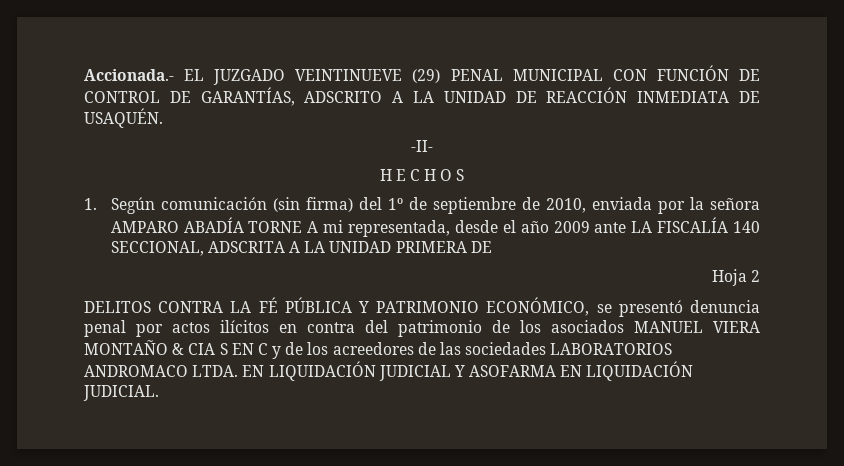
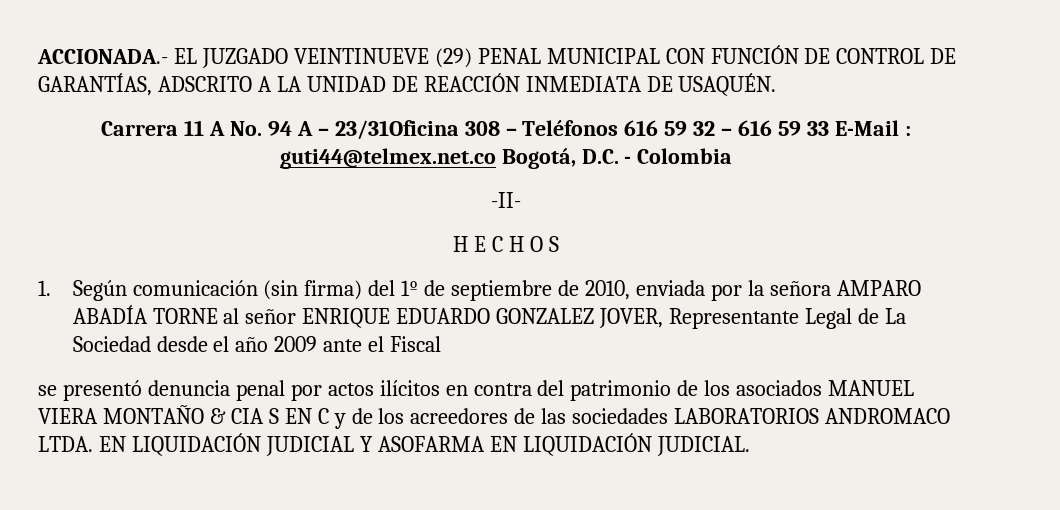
[84,69,174,81] Accionada.- -> [37,49,168,64] ACCIONADA.-
(163, 118) none -> [101,120,911,140] [279,148,733,169] // Carrera 11 A No. 94 A – 23/31Oficina 308 – Teléfonos 616 59 32 – 616 59 33 E-Mail : guti44@telmex.net.co Bogotá, D.C. - Colombia
[307,220,451,237] A mi representada, -> [223,308,906,329] [72,336,151,352] al señor ENRIQUE EDUARDO GONZALEZ JOVER, Representante Legal de La Sociedad
[631,217,760,233] [110,241,492,256] [711,269,760,286] [84,297,590,316] LA FISCALÍA 140 SECCIONAL, ADSCRITA A LA UNIDAD PRIMERA DE // Hoja 2 // DELITOS CONTRA LA FÉ PÚBLICA Y PATRIMONIO ECONÓMICO, -> [368,336,442,352] el Fiscal //

